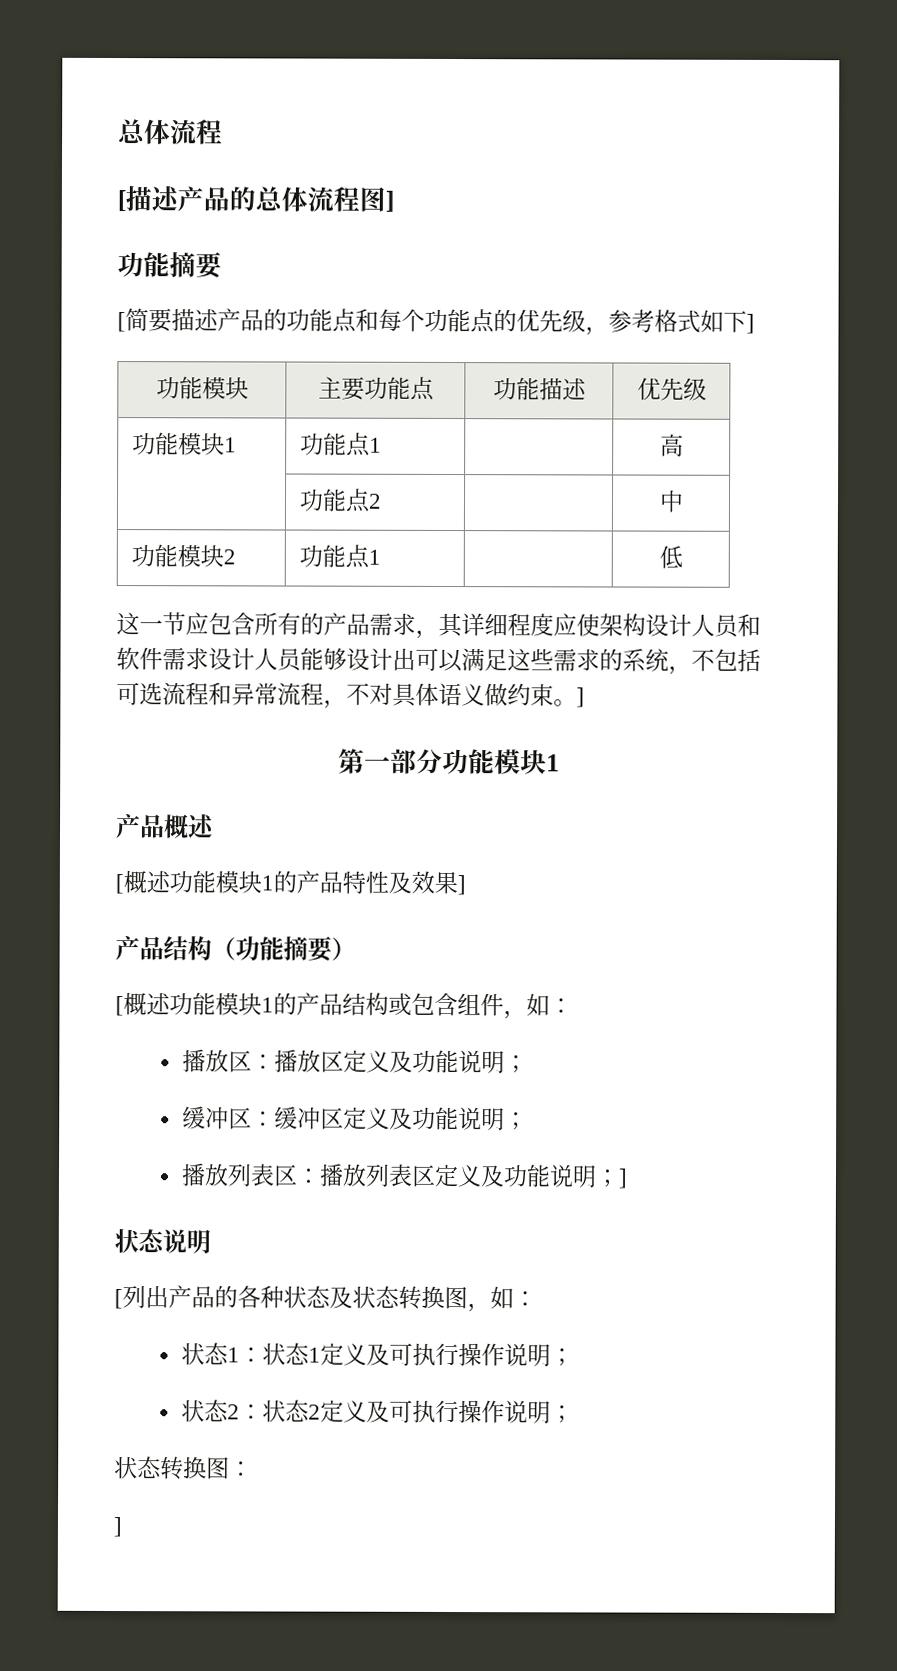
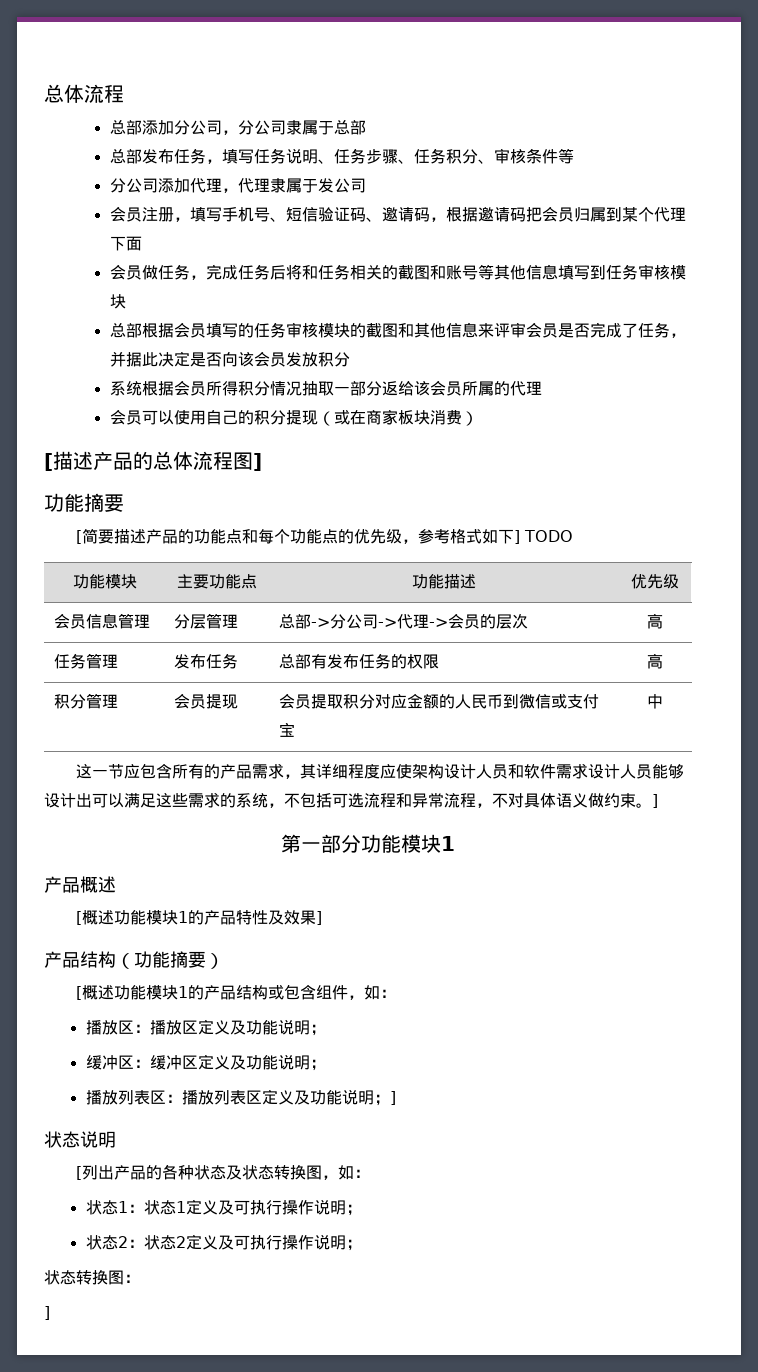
[118,119,223,145] 总体流程 -> [44,84,124,103] [109,120,366,135] [109,148,574,164] [109,178,366,193] [109,206,686,222] [109,236,142,251] [109,264,686,280] [109,294,126,309] [109,322,686,338] [109,351,350,367] [109,380,542,396] [109,409,478,426] 总体流程 // 总部添加分公司，分公司隶属于总部 // 总部发布任务，填写任务说明、任务步骤、任务积分、审核条件等 // 分公司添加代理，代理隶属于发公司 // 会员注册，填写手机号、短信验证码、邀请码，根据邀请码把会员归属到某个代理下面 // 会员做任务，完成任务后将和任务相关的截图和账号等其他信息填写到任务审核模块 // 总部根据会员填写的任务审核模块的截图和其他信息来评审会员是否完成了任务，并据此决定是否向该会员发放积分 // 系统根据会员所得积分情况抽取一部分返给该会员所属的代理 // 会员可以使用自己的积分提现（或在商家板块消费）
(755, 323) none -> [523,530,573,542] TODO
[132,432,238,456] [300,432,383,457] [659,433,684,457] [299,488,383,513] [658,489,684,513] [131,544,237,568] [299,544,382,569] [658,545,683,569] 功能模块1 | 功能点1 | | 高 // | 功能点2 | | 中 // 功能模块2 | 功能点1 | | 低 -> [53,613,150,629] [173,613,238,629] [278,613,528,629] [647,613,663,629] [53,653,118,669] [173,653,238,669] [278,653,439,669] [647,653,663,669] [53,693,118,709] [173,693,238,709] [278,693,599,709] [278,722,295,737] [647,694,663,709] 会员信息管理 | 分层管理 | 总部->分公司->代理->会员的层次 | 高 // 任务管理 | 发布任务 | 总部有发布任务的权限 | 高 // 积分管理 | 会员提现 | 会员提取积分对应金额的人民币到微信或支付宝 | 中

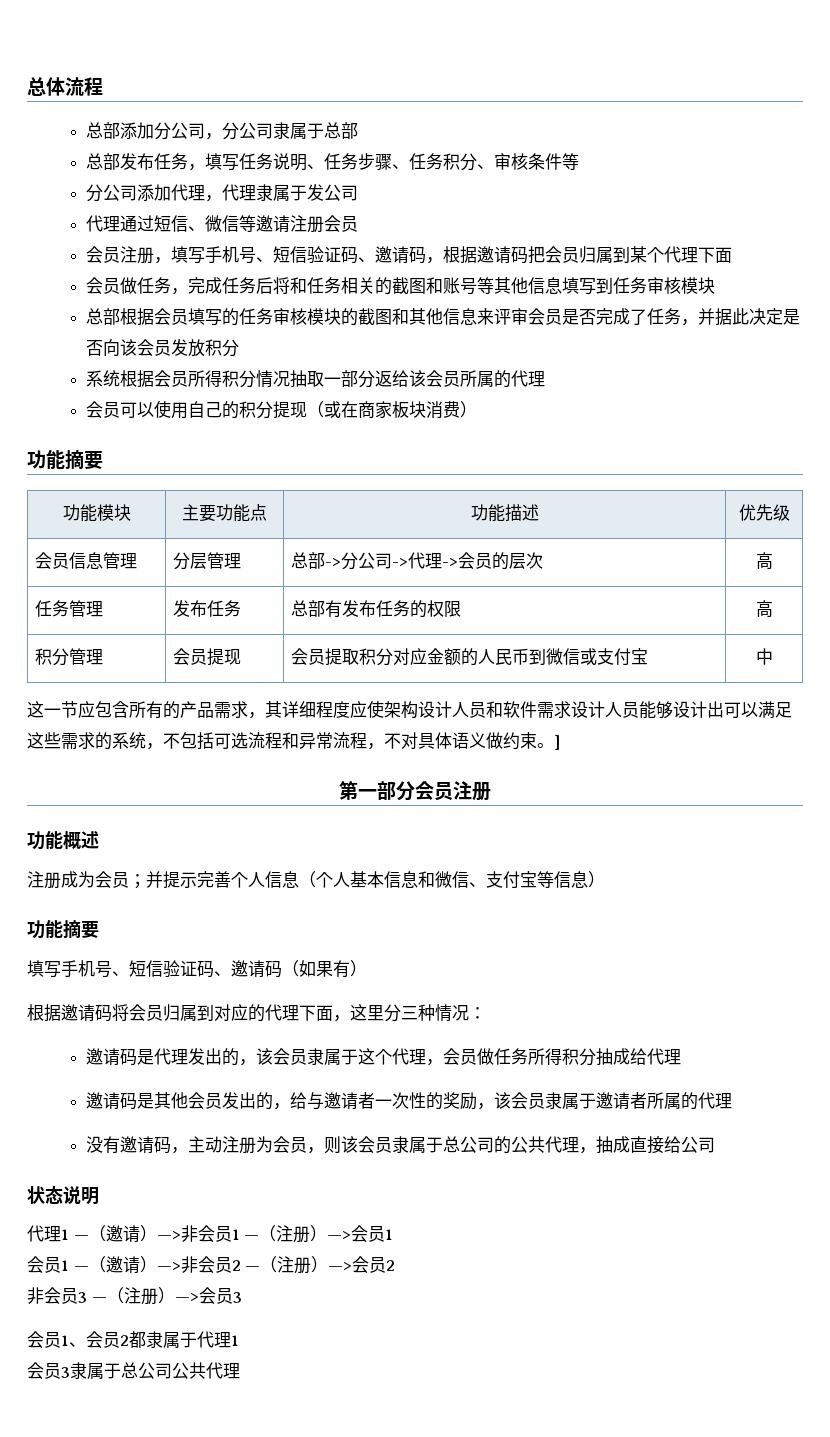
(366, 185) none -> [86,215,359,233] // 代理通过短信、微信等邀请注册会员
[44,451,262,471] [44,493,124,512] [75,528,573,544] [描述产品的总体流程图] // 功能摘要 // [简要描述产品的功能点和每个功能点的优先级，参考格式如下] TODO -> [27,450,103,470] 功能摘要
[361,834,455,853] [44,876,116,893] [75,910,322,925] [44,951,224,969] [75,984,396,1000] [85,1019,326,1036] [85,1054,326,1071] [85,1089,396,1106] [44,1131,116,1148] [75,1164,370,1180] [85,1199,362,1216] [85,1234,362,1251] [44,1270,140,1285] [44,1306,50,1320] 功能模块1 // 产品概述 // [概述功能模块1的产品特性及效果] // 产品结构（功能摘要） // [概述功能模块1的产品结构或包含组件，如： // 播放区：播放区定义及功能说明； // 缓冲区：缓冲区定义及功能说明； // 播放列表区：播放列表区定义及功能说明；] // 状态说明 // [列出产品的各种状态及状态转换图，如： // 状态1：状态1定义及可执行操作说明； // 状态2：状态2定义及可执行操作说明； // 状态转换图： // ] -> [415,781,491,801] [27,831,99,850] [27,871,605,889] [27,920,99,939] [27,960,367,978] [27,1004,486,1022] [86,1048,682,1066] [86,1092,733,1110] [86,1136,716,1154] [27,1185,99,1205] [27,1225,394,1243] [27,1256,396,1274] [27,1287,242,1305] [27,1331,239,1348] [27,1362,240,1379] 会员注册 // 功能概述 // 注册成为会员；并提示完善个人信息（个人基本信息和微信、支付宝等信息） // 功能摘要 // 填写手机号、短信验证码、邀请码（如果有） // 根据邀请码将会员归属到对应的代理下面，这里分三种情况： // 邀请码是代理发出的，该会员隶属于这个代理，会员做任务所得积分抽成给代理 // 邀请码是其他会员发出的，给与邀请者一次性的奖励，该会员隶属于邀请者所属的代理 // 没有邀请码，主动注册为会员，则该会员隶属于总公司的公共代理，抽成直接给公司 // 状态说明 // 代理1 —（邀请）—>非会员1 —（注册）—>会员1 // 会员1 —（邀请）—>非会员2 —（注册）—>会员2 // 非会员3 —（注册）—>会员3 // 会员1、会员2都隶属于代理1 // 会员3隶属于总公司公共代理

